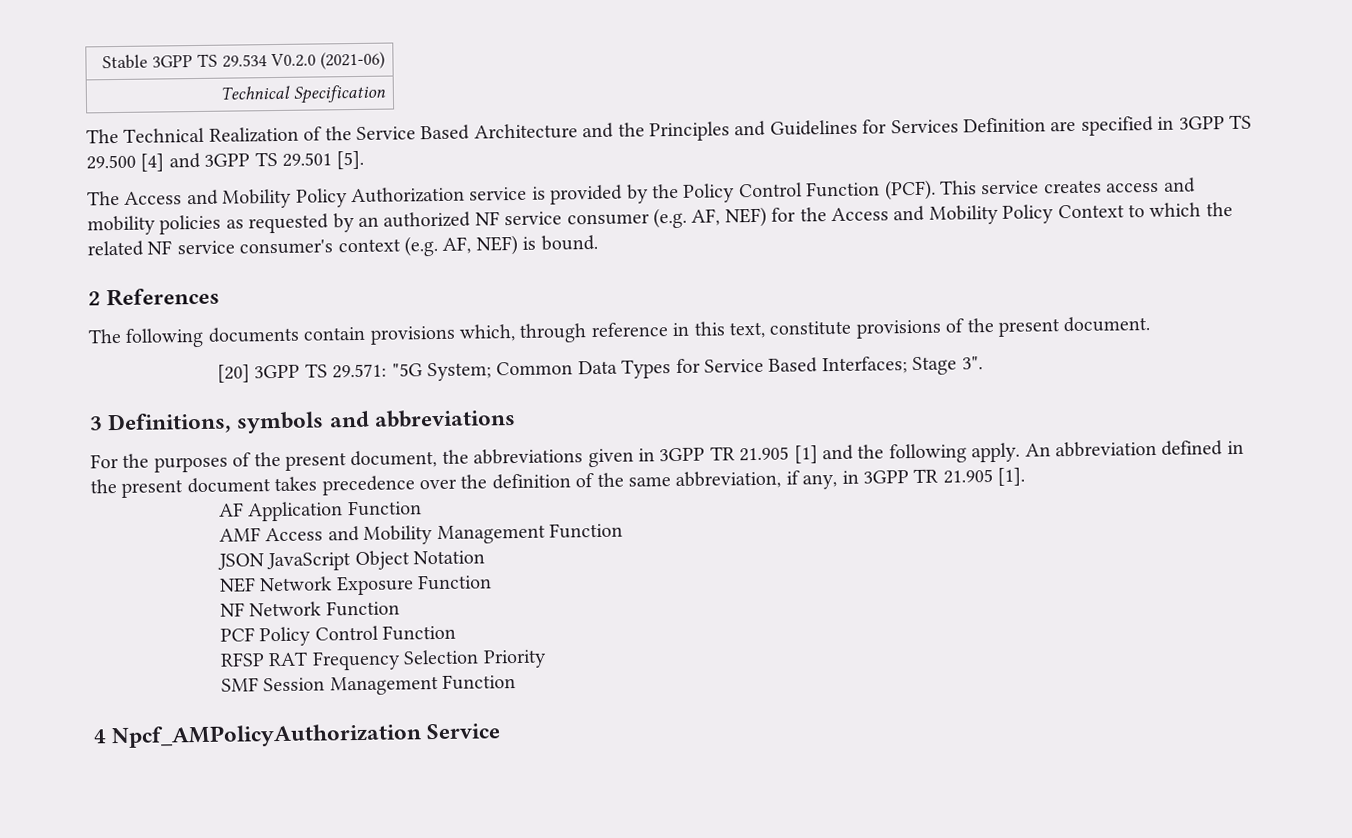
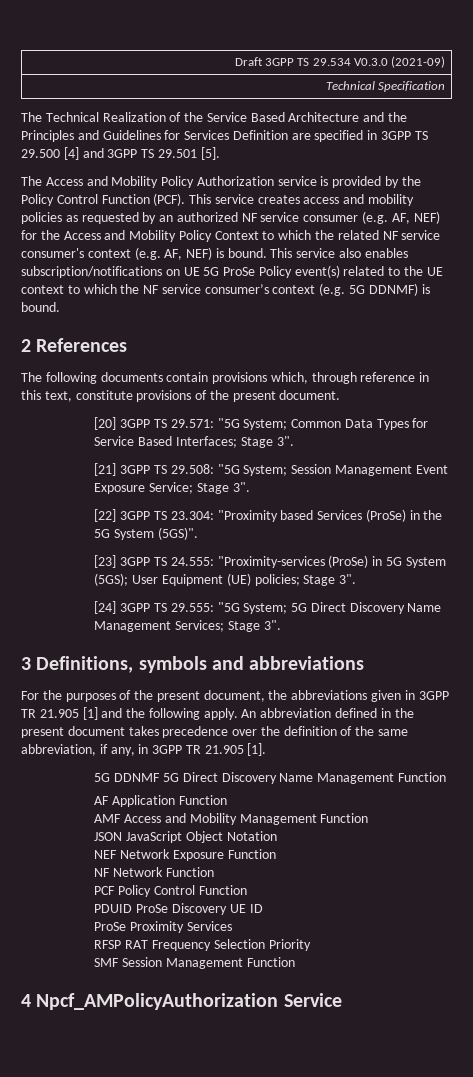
[102,54,149,70] Stable -> [234,57,263,66] Draft
[270,51,386,70] V0.2.0 (2021-06) -> [354,56,446,68] V0.3.0 (2021-09)
(598, 242) none -> [270,248,408,258] [21,265,443,278] [21,283,430,296] [21,302,60,312] This service also enables subscription/notifications on UE 5G ProSe Policy event(s) related to the UE context to which the NF service consumer’s context (e.g. 5G DDNMF) is bound.
(983, 363) none -> [94,463,448,476] [94,482,250,494] [94,509,443,522] [94,527,199,540] [94,555,446,568] [94,573,357,586] [94,601,442,614] [94,620,281,632] // [21] 3GPP TS 29.508: "5G System; Session Management Event Exposure Service; Stage 3". // [22] 3GPP TS 23.304: "Proximity based Services (ProSe) in the 5G System (5GS)". // [23] 3GPP TS 24.555: "Proximity-services (ProSe) in 5G System (5GS); User Equipment (UE) policies; Stage 3". // [24] 3GPP TS 29.555: "5G System; 5G Direct Discovery Name Management Services; Stage 3".
(1026, 476) none -> [94,772,446,784] // 5G DDNMF 5G Direct Discovery Name Management Function
(457, 632) none -> [94,903,263,915] [94,921,233,933] // PDUID ProSe Discovery UE ID // ProSe Proximity Services

